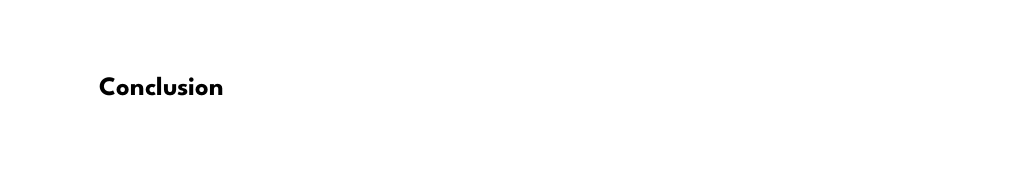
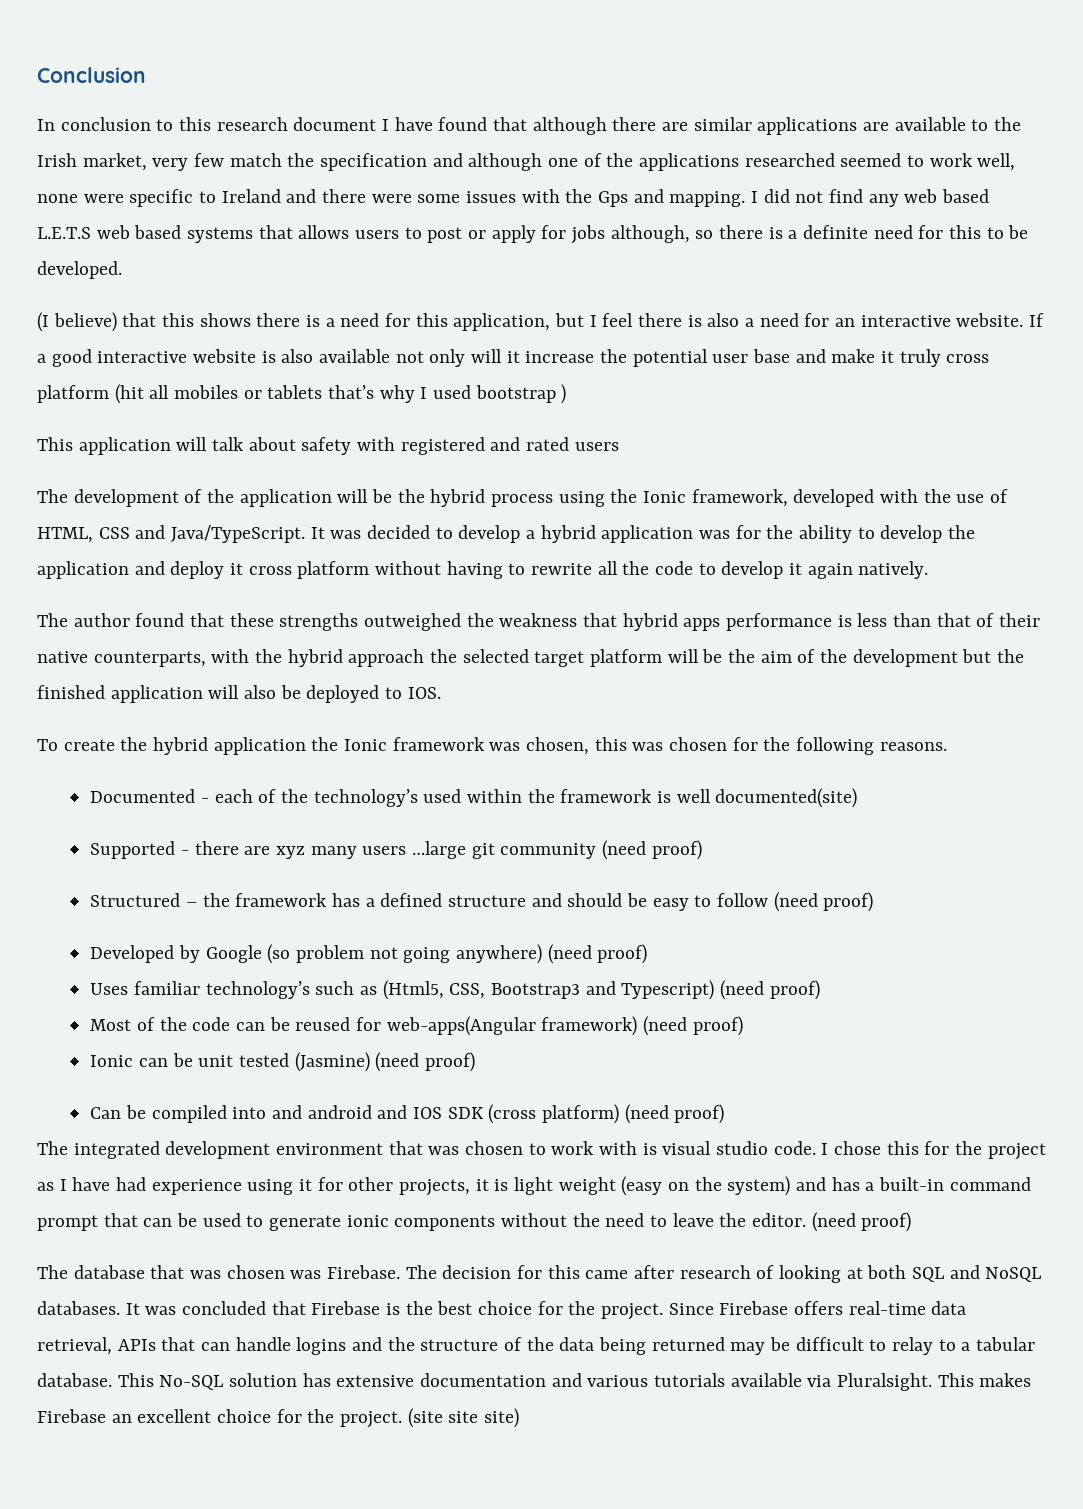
(224, 86) none -> [37,117,1022,135] [37,153,1016,171] [37,189,990,207] [37,225,1029,244] [37,261,122,279] [37,312,1045,332] [37,349,990,367] [37,384,567,404] [37,437,619,455] [37,489,1009,507] [37,525,976,543] [37,561,929,579] [37,613,1041,631] [37,649,1025,667] [37,685,441,703] [37,737,947,755] [90,788,858,808] [90,840,702,860] [90,892,874,912] [90,944,648,964] [90,980,820,1000] [90,1016,743,1036] [90,1052,476,1072] [90,1104,725,1124] [37,1141,1046,1160] [37,1176,1031,1196] [37,1212,912,1232] [37,1265,1042,1283] [37,1301,967,1320] [37,1337,1036,1355] [37,1373,1032,1391] [37,1408,520,1428] // In conclusion to this research document I have found that although there are similar applications are available to the Irish market, very few match the specification and although one of the applications researched seemed to work well, none were specific to Ireland and there were some issues with the Gps and mapping. I did not find any web based L.E.T.S web based systems that allows users to post or apply for jobs although, so there is a definite need for this to be developed. // (I believe) that this shows there is a need for this application, but I feel there is also a need for an interactive website. If a good interactive website is also available not only will it increase the potential user base and make it truly cross platform (hit all mobiles or tablets that’s why I used bootstrap ) // This application will talk about safety with registered and rated users // The development of the application will be the hybrid process using the Ionic framework, developed with the use of HTML, CSS and Java/TypeScript. It was decided to develop a hybrid application was for the ability to develop the application and deploy it cross platform without having to rewrite all the code to develop it again natively. // The author found that these strengths outweighed the weakness that hybrid apps performance is less than that of their native counterparts, with the hybrid approach the selected target platform will be the aim of the development but the finished application will also be deployed to IOS. // To create the hybrid application the Ionic framework was chosen, this was chosen for the following reasons. // Documented - each of the technology’s used within the framework is well documented(site) // Supported - there are xyz many users …large git community (need proof) // Structured – the framework has a defined structure and should be easy to follow (need proof) // Developed by Google (so problem not going anywhere) (need proof) // Uses familiar technology’s such as (Html5, CSS, Bootstrap3 and Typescript) (need proof) // Most of the code can be reused for web-apps(Angular framework) (need proof) // Ionic can be unit tested (Jasmine) (need proof) // Can be compiled into and android and IOS SDK (cross platform) (need proof) // The integrated development environment that was chosen to work with is visual studio code. I chose this for the project as I have had experience using it for other projects, it is light weight (easy on the system) and has a built-in command prompt that can be used to generate ionic components without the need to leave the editor. (need proof) // The database that was chosen was Firebase. The decision for this came after research of looking at both SQL and NoSQL databases. It was concluded that Firebase is the best choice for the project. Since Firebase offers real-time data retrieval, APIs that can handle logins and the structure of the data being returned may be difficult to relay to a tabular database. This No-SQL solution has extensive documentation and various tutorials available via Pluralsight. This makes Firebase an excellent choice for the project. (site site site)

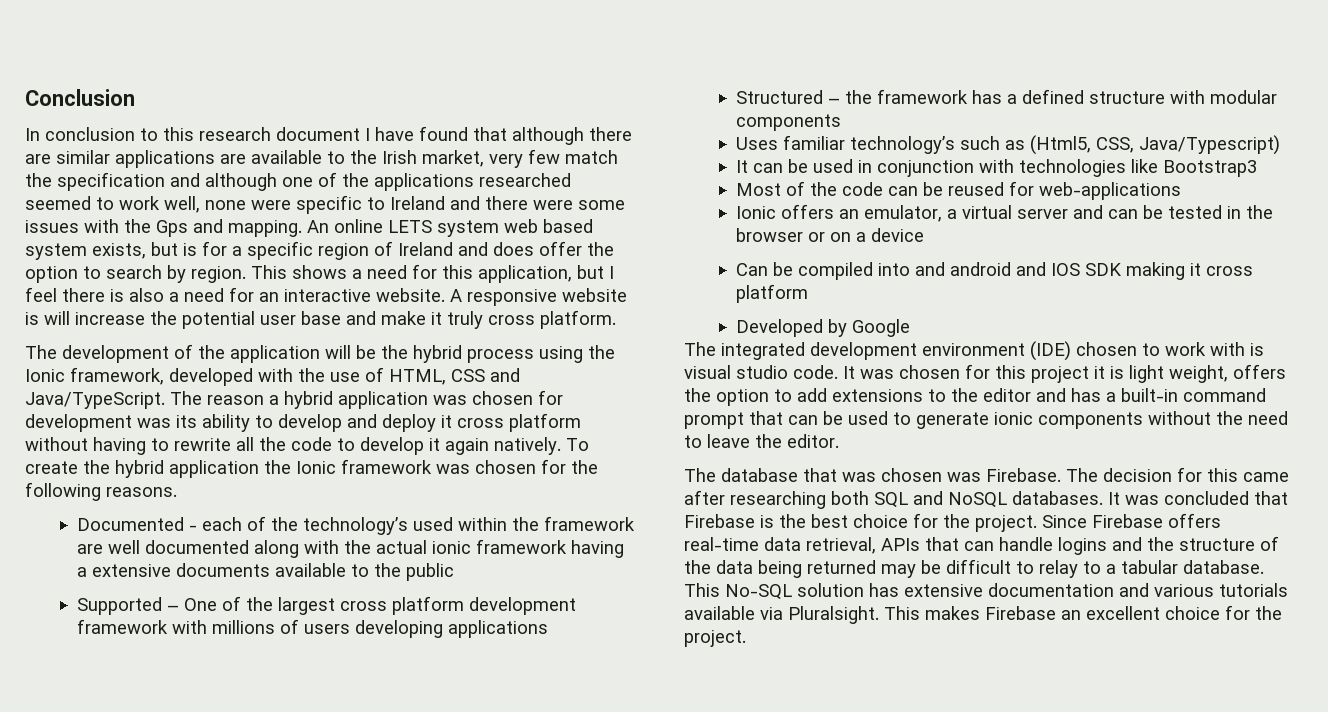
[751,189,990,207] [37,225,1029,244] [37,261,122,279] [37,312,321,332] I did not find any web based L.E.T.S web based systems that allows users to post or apply for jobs although, so there is a definite need for this to be developed. // (I believe) that this shows there is -> [307,219,593,237] [25,241,614,260] [25,265,347,283] An online LETS system web based system exists, but is for a specific region of Ireland and does offer the option to search by region. This shows
[1029,313,1045,327] [37,349,520,367] If a good interactive website is also available not only will it -> [450,288,627,306] [25,311,70,325] A responsive website is will
[37,384,567,404] [37,437,619,455] platform (hit all mobiles or tablets that’s why I used bootstrap ) // This application will talk about safety with registered and rated users -> [540,310,616,329] platform.
[310,525,794,543] It was decided to develop a hybrid application was for the -> [170,390,563,409] [25,414,197,432] The reason a hybrid application was chosen for development was its
[948,525,976,539] [37,561,129,579] the application -> (342, 423) none
[37,613,1041,631] [37,649,1025,667] [37,685,441,703] // The author found that these strengths outweighed the weakness that hybrid apps performance is less than that of their native counterparts, with the hybrid approach the selected target platform will be the aim of the development but the finished application will also be deployed to IOS. // -> (561, 446) none
[526,737,664,755] chosen, this was -> (470, 469) none
[657,788,858,808] [90,840,702,860] is well documented(site) // Supported - there are xyz many users …large git community (need proof) -> [76,539,624,558] [76,563,454,581] [76,596,576,615] [76,619,548,638] are well documented along with the actual ionic framework having a extensive documents available to the public // Supported – One of the largest cross platform development framework with millions of users developing applications
[531,892,874,912] [90,944,648,964] and should be easy to follow (need proof) // Developed by Google (so problem not going anywhere) (need proof) -> [1169,90,1277,104] [735,114,841,131] with modular components
[491,980,820,1000] Bootstrap3 and Typescript) (need proof) -> [1138,135,1280,155] [735,159,1257,177] Java/Typescript) // It can be used in conjunction with technologies like Bootstrap3
[386,1016,743,1036] [90,1052,476,1072] web-apps(Angular framework) (need proof) // Ionic can be unit tested (Jasmine) (need proof) -> [1038,182,1181,200] [735,204,1273,222] [735,228,924,242] web-applications // Ionic offers an emulator, a virtual server and can be tested in the browser or on a device
[488,1104,725,1124] (cross platform) (need proof) -> [1125,262,1253,280] [735,284,808,303] [735,319,910,337] making it cross platform // Developed by Google
[388,1141,460,1155] that was -> [1030,341,1071,361] (IDE)
[821,1141,1046,1160] [37,1176,791,1196] I chose this for the project as I have had experience using it for other projects, it is light weight (easy on the system) -> [843,364,1286,383] [684,388,1031,406] It was chosen for this project it is light weight, offers the option to add extensions to the editor
[811,1212,912,1232] (need proof) -> (839, 441) none
[679,1265,863,1283] research of looking at -> [730,491,826,509] researching
[407,1408,520,1428] (site site site) -> (746, 638) none

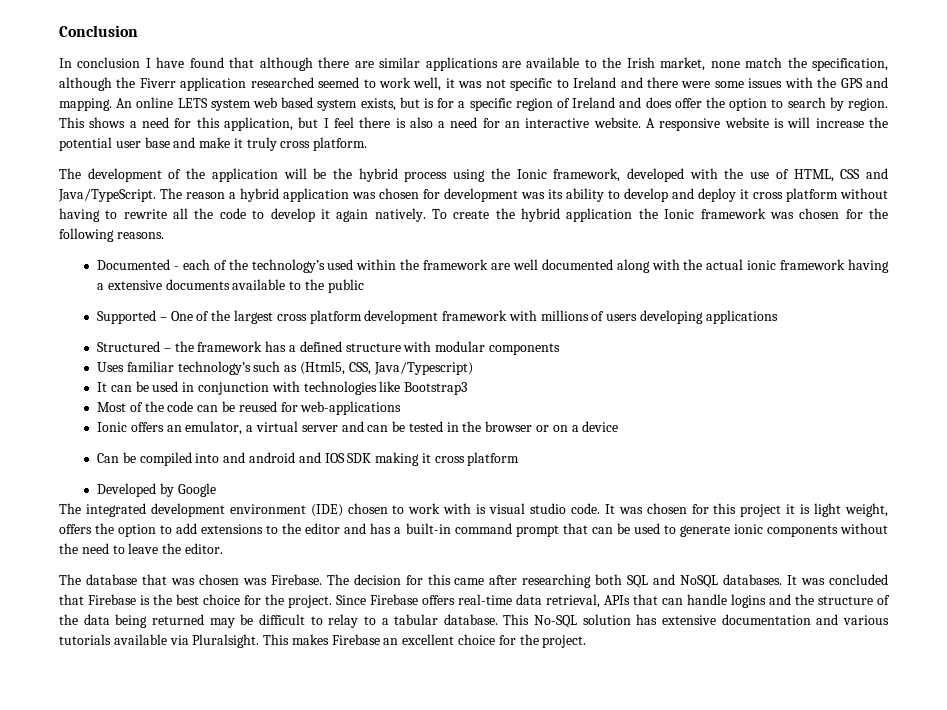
[140,127,360,141] to this research document -> (141, 62) none
[489,149,618,168] [25,172,474,191] very few match the specification and although one of the applications -> [710,57,889,71] [59,77,247,91] none match the specification, although the Fiverr application
[205,200,291,210] none were -> [445,78,506,88] it was not
[156,220,188,237] Gps -> [840,78,863,88] GPS

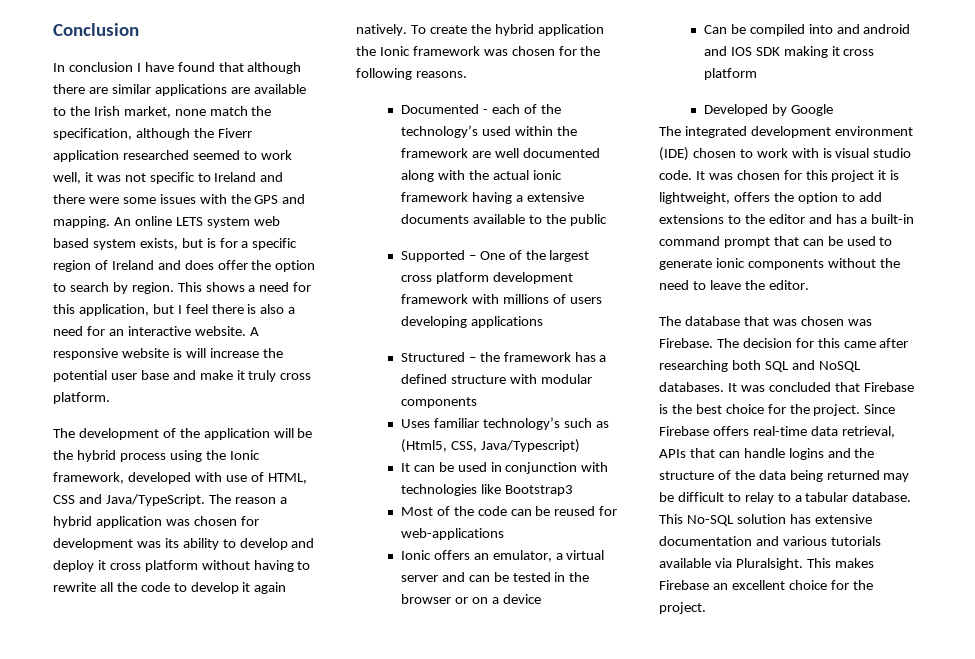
[724,168,744,179] the -> (222, 477) none
[814,503,888,517] light weight, -> [659,192,730,204] lightweight,

